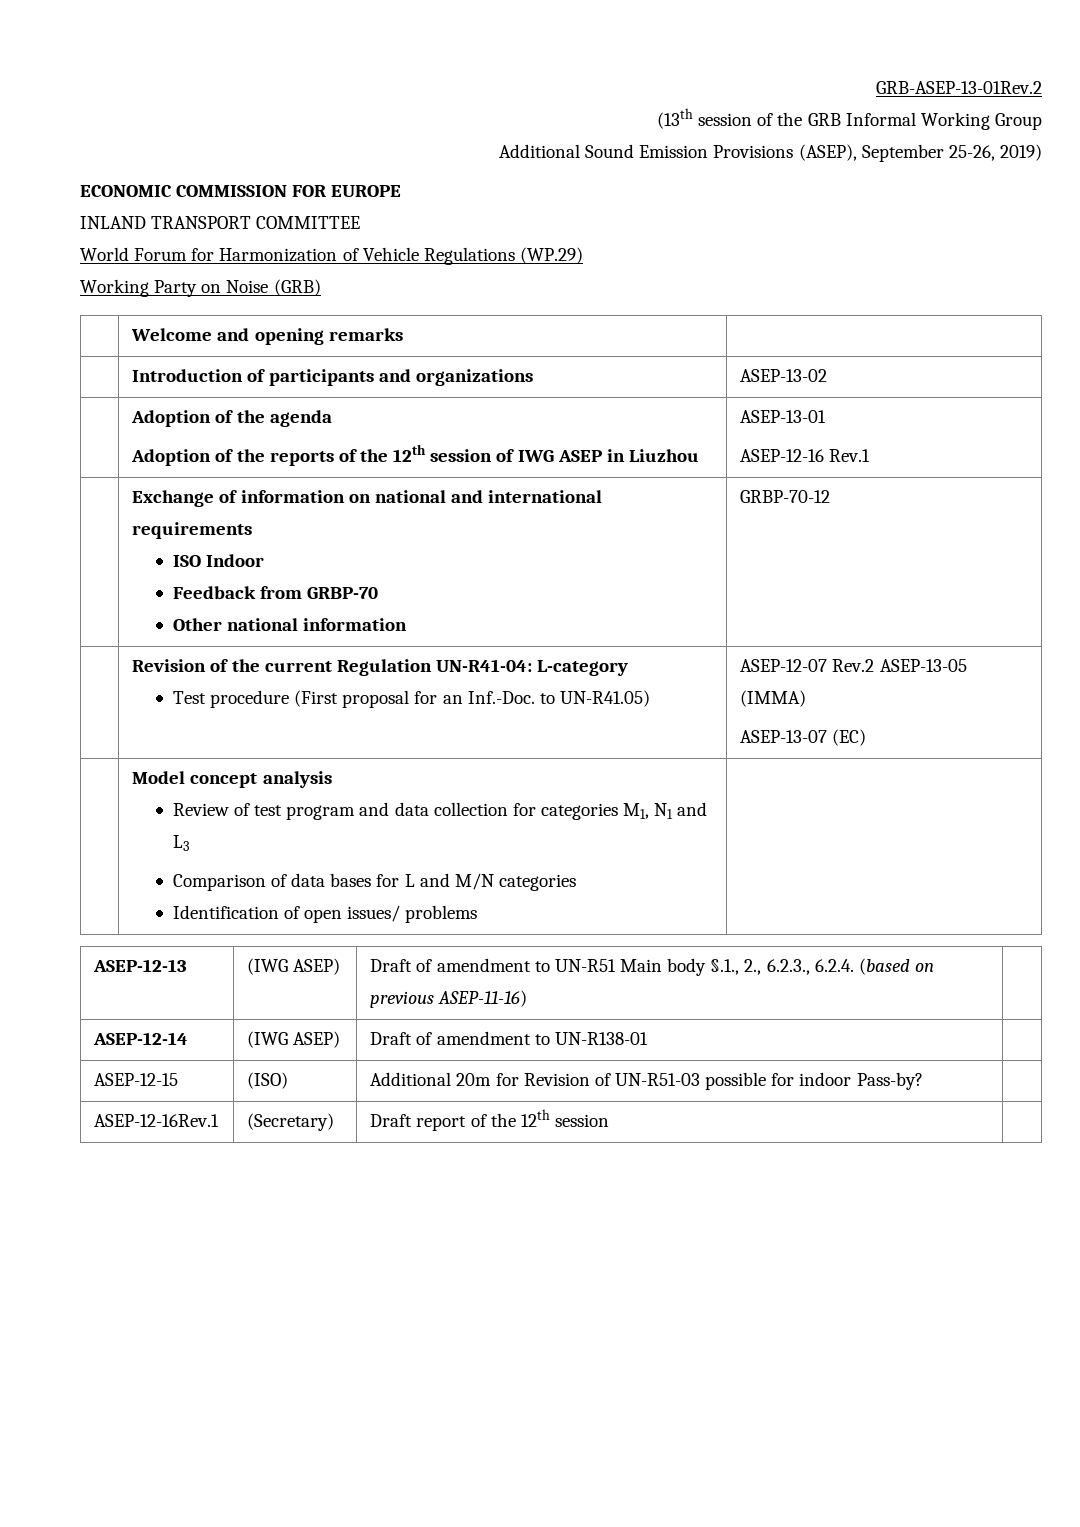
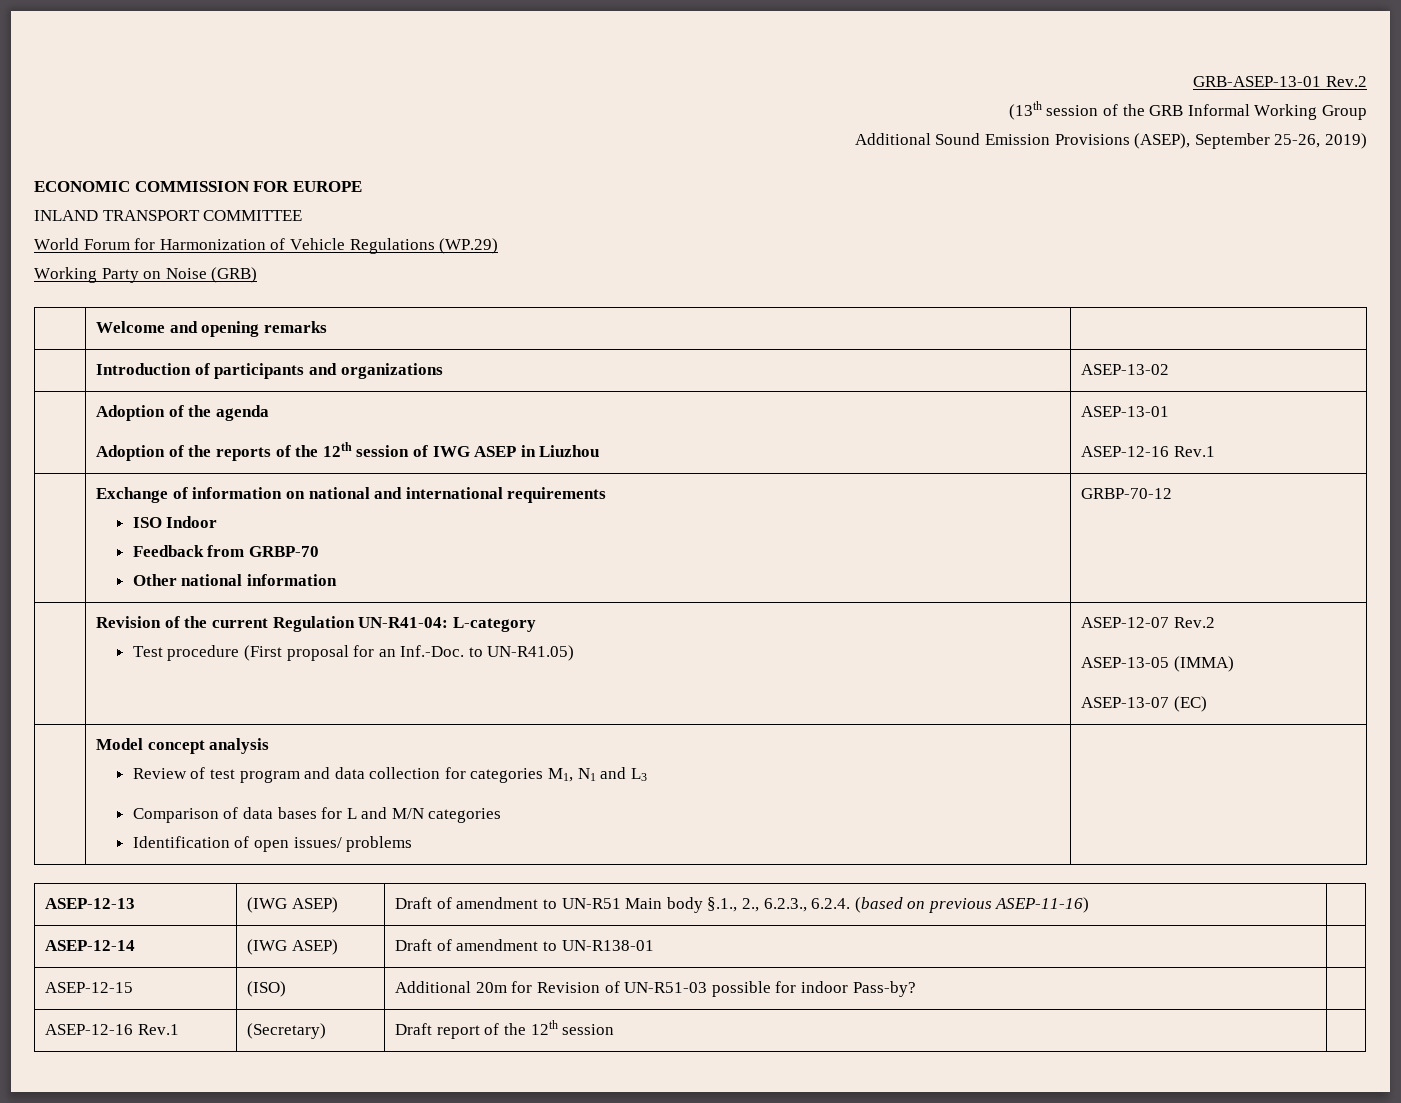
[876,81,1042,94] GRB-ASEP-13-01Rev.2 -> [1193,76,1367,87] GRB-ASEP-13-01 Rev.2
(875, 665) none -> (1215, 622) //
[94,1114,220,1127] ASEP-12-16Rev.1 -> [45,1024,179,1035] ASEP-12-16 Rev.1

